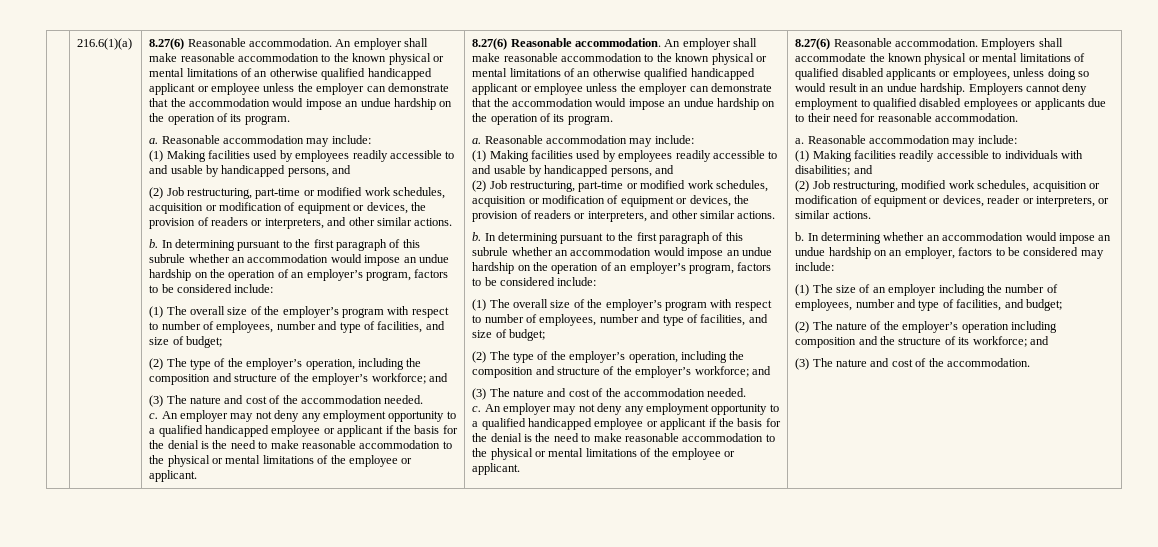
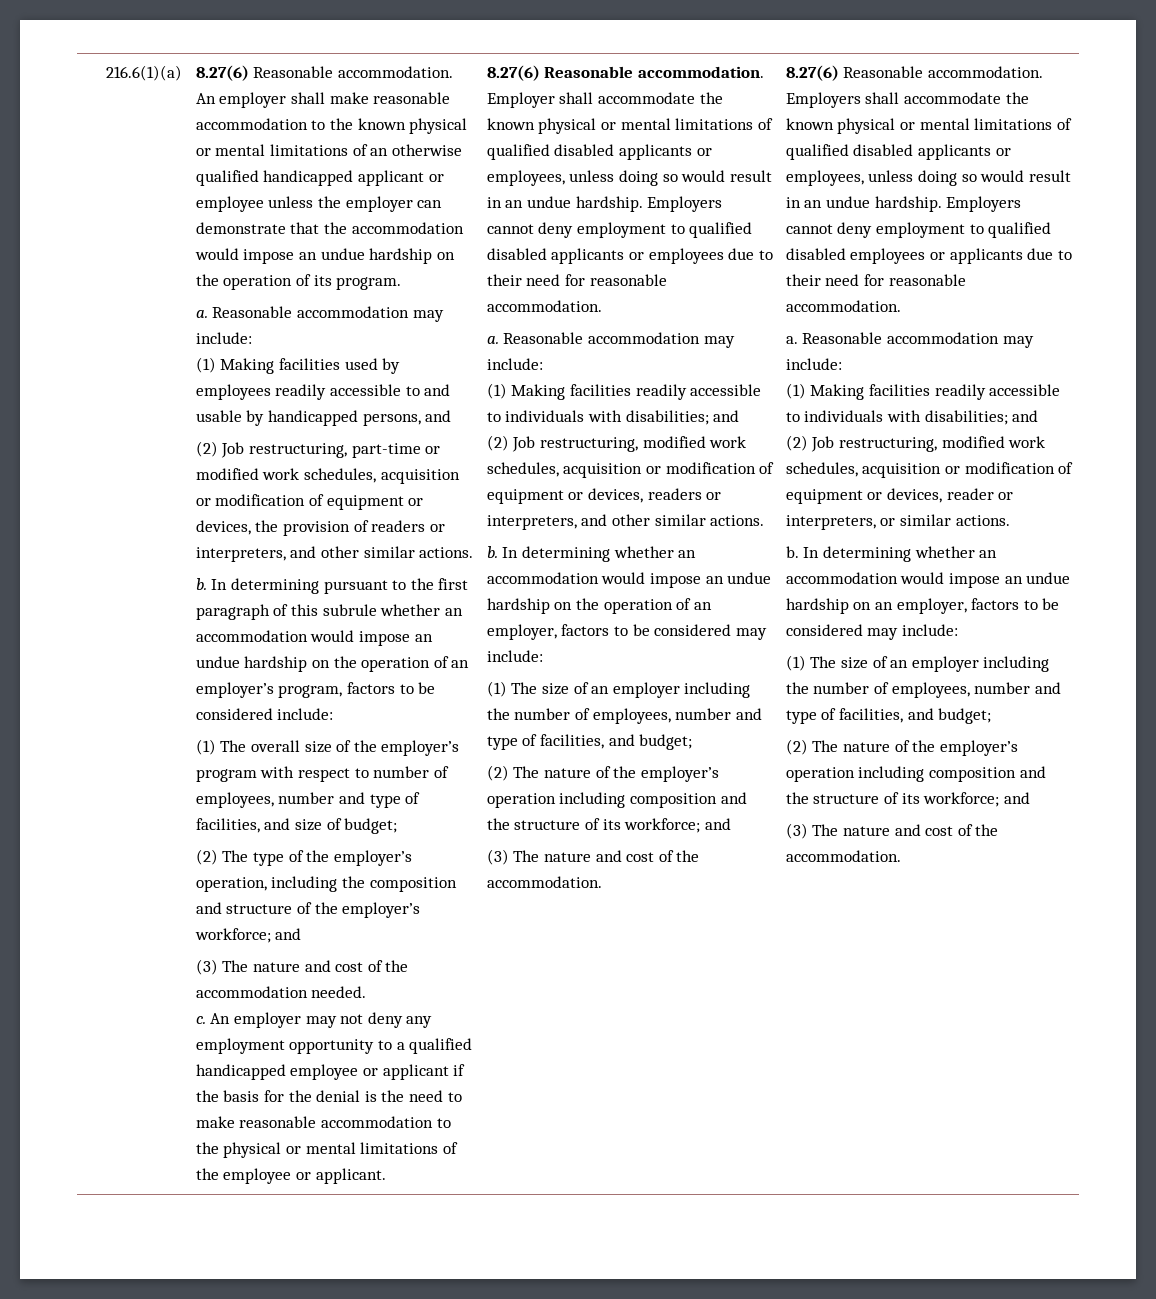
[664,38,758,50] [472,53,767,65] [472,68,755,80] [472,83,772,95] [472,98,776,110] [472,113,613,125] [472,135,694,147] [472,150,778,162] [472,165,675,177] [472,180,638,192] An employer shall make reasonable accommodation to the known physical or mental limitations of an otherwise qualified handicapped applicant or employee unless the employer can demonstrate that the accommodation would impose an undue hardship on the operation of its program. // a. Reasonable accommodation may include: // (1) Making facilities used by employees readily accessible to and usable by handicapped persons, and // (2) Job restructuring, part-time or -> [486,92,723,108] [486,118,773,134] [486,144,712,160] [486,170,772,186] [486,196,723,212] [486,222,753,238] [486,248,773,264] [486,274,667,286] [486,300,602,312] [486,332,735,348] [486,358,543,370] [486,383,762,400] [486,410,740,425] [486,435,639,452] Employer shall accommodate the known physical or mental limitations of qualified disabled applicants or employees, unless doing so would result in an undue hardship. Employers cannot deny employment to qualified disabled applicants or employees due to their need for reasonable accommodation. // a. Reasonable accommodation may include: // (1) Making facilities readily accessible to individuals with disabilities; and // (2) Job restructuring,
[733,195,749,204] [472,210,532,222] the provision of -> (644, 495) none
[560,232,743,244] [472,247,509,256] pursuant to the first paragraph of this subrule -> (611, 554) none
[629,262,772,274] [472,277,597,286] [472,299,772,311] [472,314,768,326] [472,329,545,341] [472,351,745,363] [472,366,771,378] [472,388,747,400] [472,403,779,415] [472,418,781,430] [472,433,775,442] [472,448,736,460] [472,463,521,475] employer’s program, factors to be considered include: // (1) The overall size of the employer’s program with respect to number of employees, number and type of facilities, and size of budget; // (2) The type of the employer’s operation, including the composition and structure of the employer’s workforce; and // (3) The nature and cost of the accommodation needed. // c. An employer may not deny any employment opportunity to a qualified handicapped employee or applicant if the basis for the denial is the need to make reasonable accommodation to the physical or mental limitations of the employee or applicant. -> [486,624,767,640] [486,650,543,662] [486,681,751,698] [486,708,762,724] [486,734,693,750] [486,765,719,782] [486,792,747,808] [486,818,731,833] [486,849,700,865] [486,876,602,888] employer, factors to be considered may include: // (1) The size of an employer including the number of employees, number and type of facilities, and budget; // (2) The nature of the employer’s operation including composition and the structure of its workforce; and // (3) The nature and cost of the accommodation.

